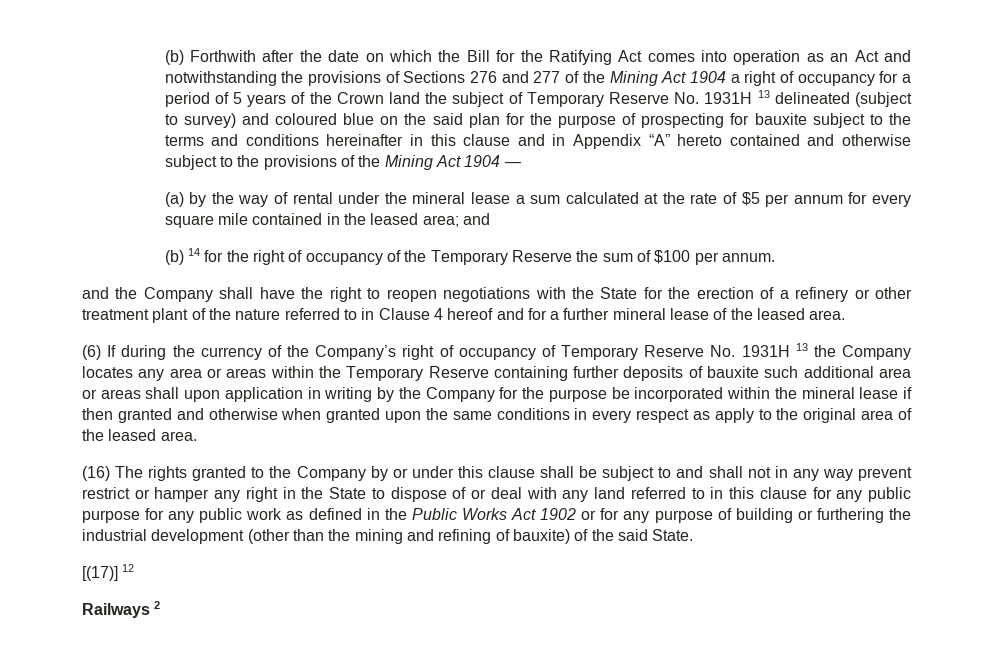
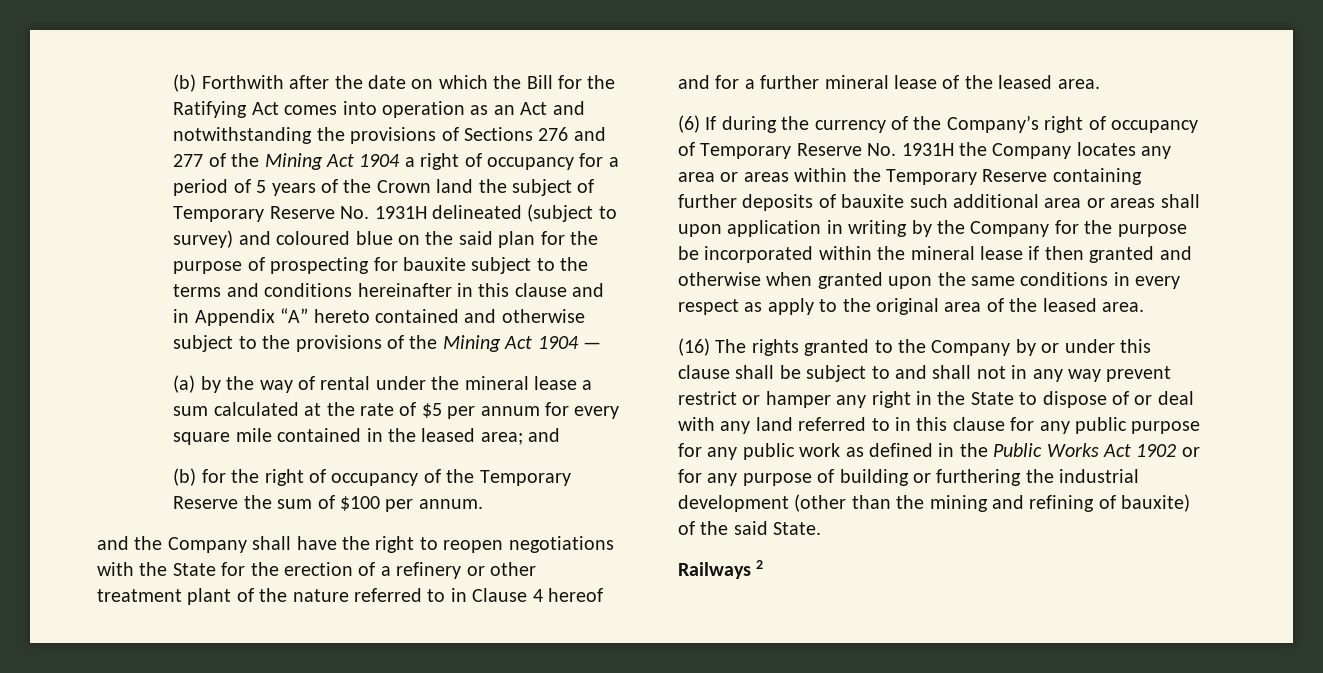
[757,90,770,98] 13 -> (427, 212) none
[188,248,201,256] 14 -> (197, 477) none
[795,343,808,351] 13 -> (954, 149) none
[82,564,135,581] // [(17)] 12 -> (822, 528) none

